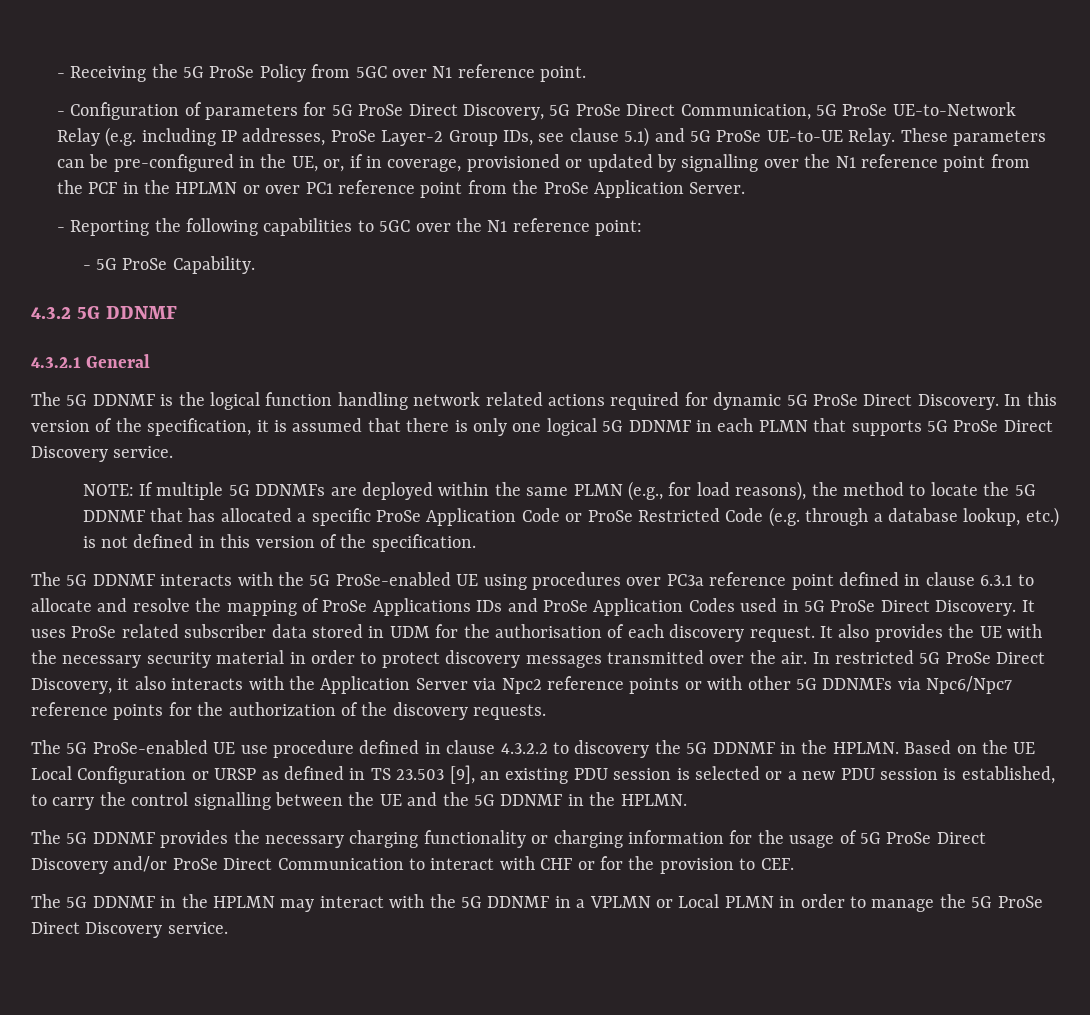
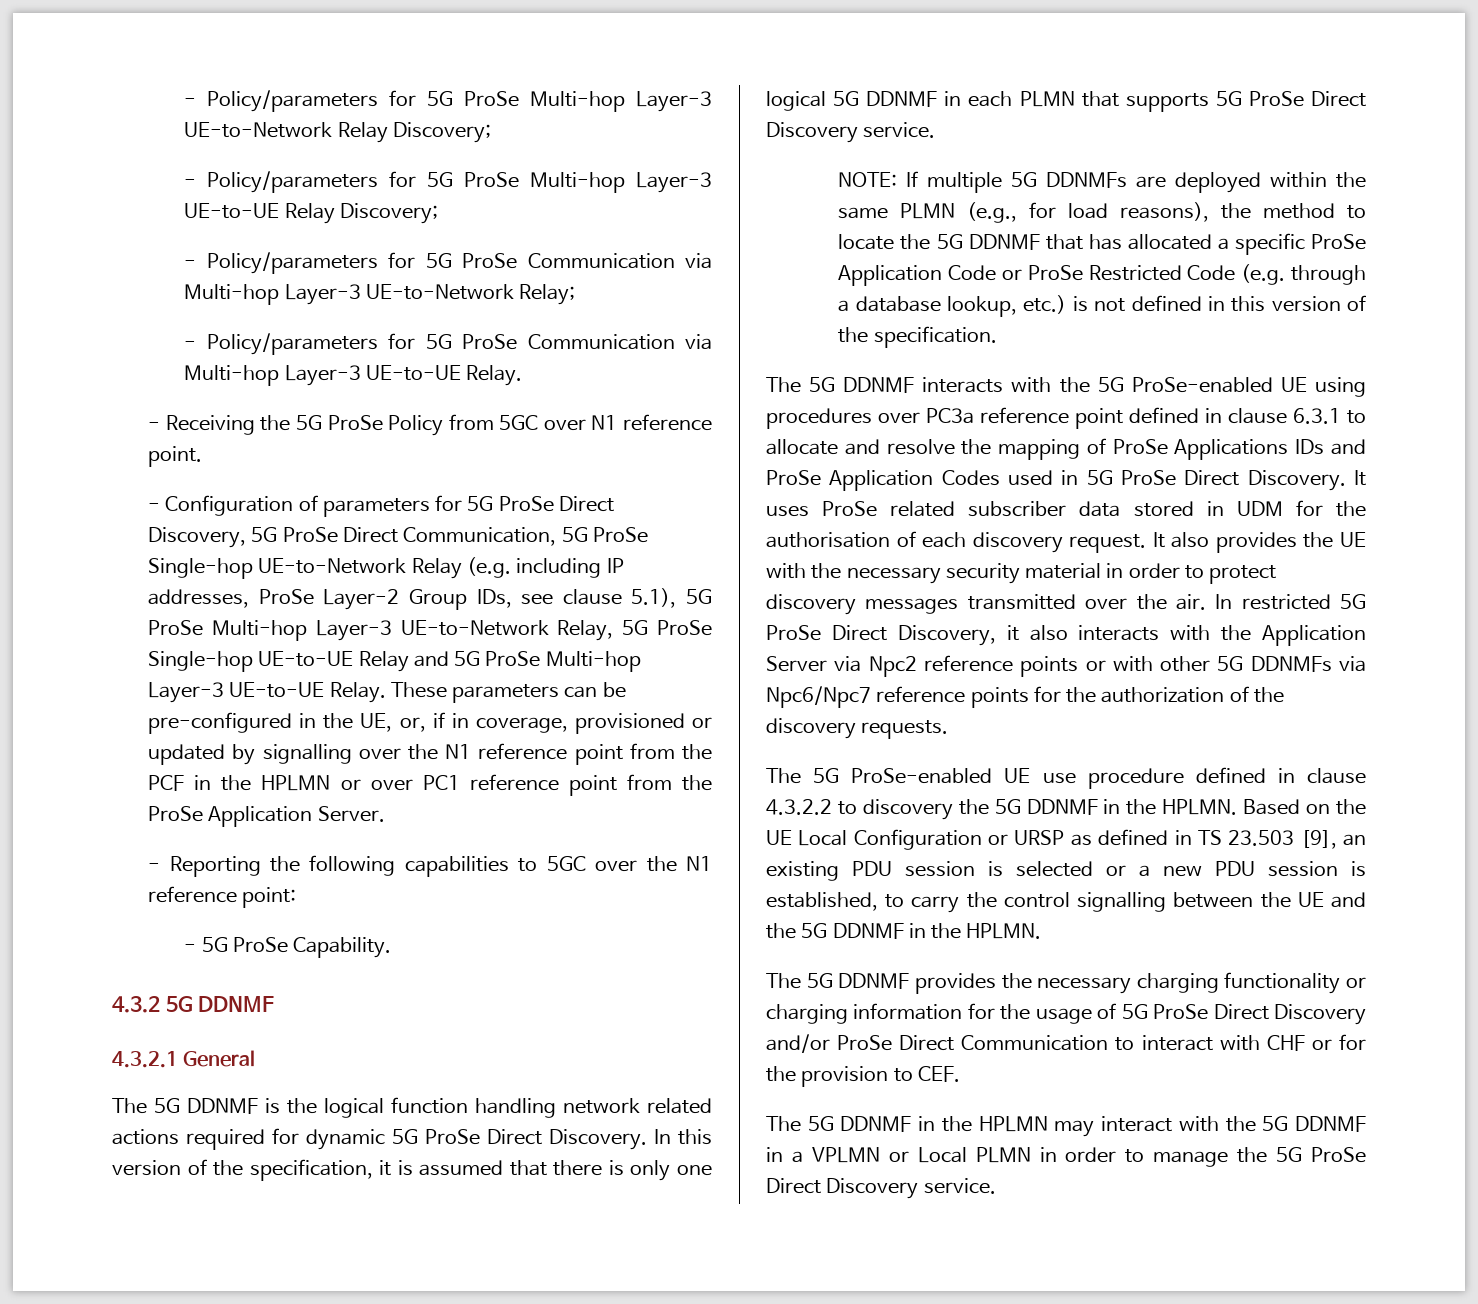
[56,73,65,78] - -> [184,90,712,112] [184,122,491,143] [184,171,712,193] [184,203,438,224] [184,252,712,274] [184,284,576,305] [184,333,712,355] [184,365,523,386] [148,422,161,430] - Policy/parameters for 5G ProSe Multi-hop Layer-3 UE-to-Network Relay Discovery; // - Policy/parameters for 5G ProSe Multi-hop Layer-3 UE-to-UE Relay Discovery; // - Policy/parameters for 5G ProSe Communication via Multi-hop Layer-3 UE-to-Network Relay; // - Policy/parameters for 5G ProSe Communication via Multi-hop Layer-3 UE-to-UE Relay. // -
(888, 110) none -> [148,558,254,579] Single-hop
[624,127,650,147] 5.1) -> [631,588,713,608] [148,620,712,641] [148,651,409,672] 5.1), 5G ProSe Multi-hop Layer-3 UE-to-Network Relay, 5G ProSe Single-hop UE-to-UE Relay
(762, 136) none -> [545,651,641,672] [148,682,225,703] Multi-hop Layer-3

